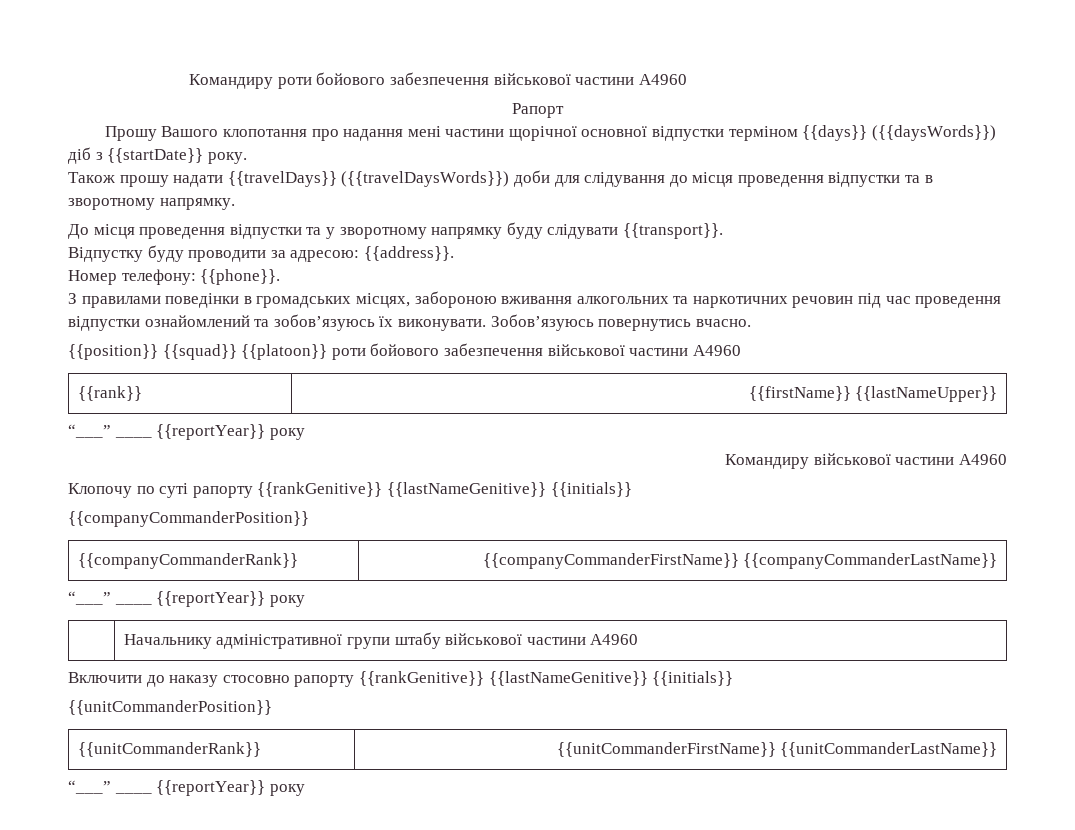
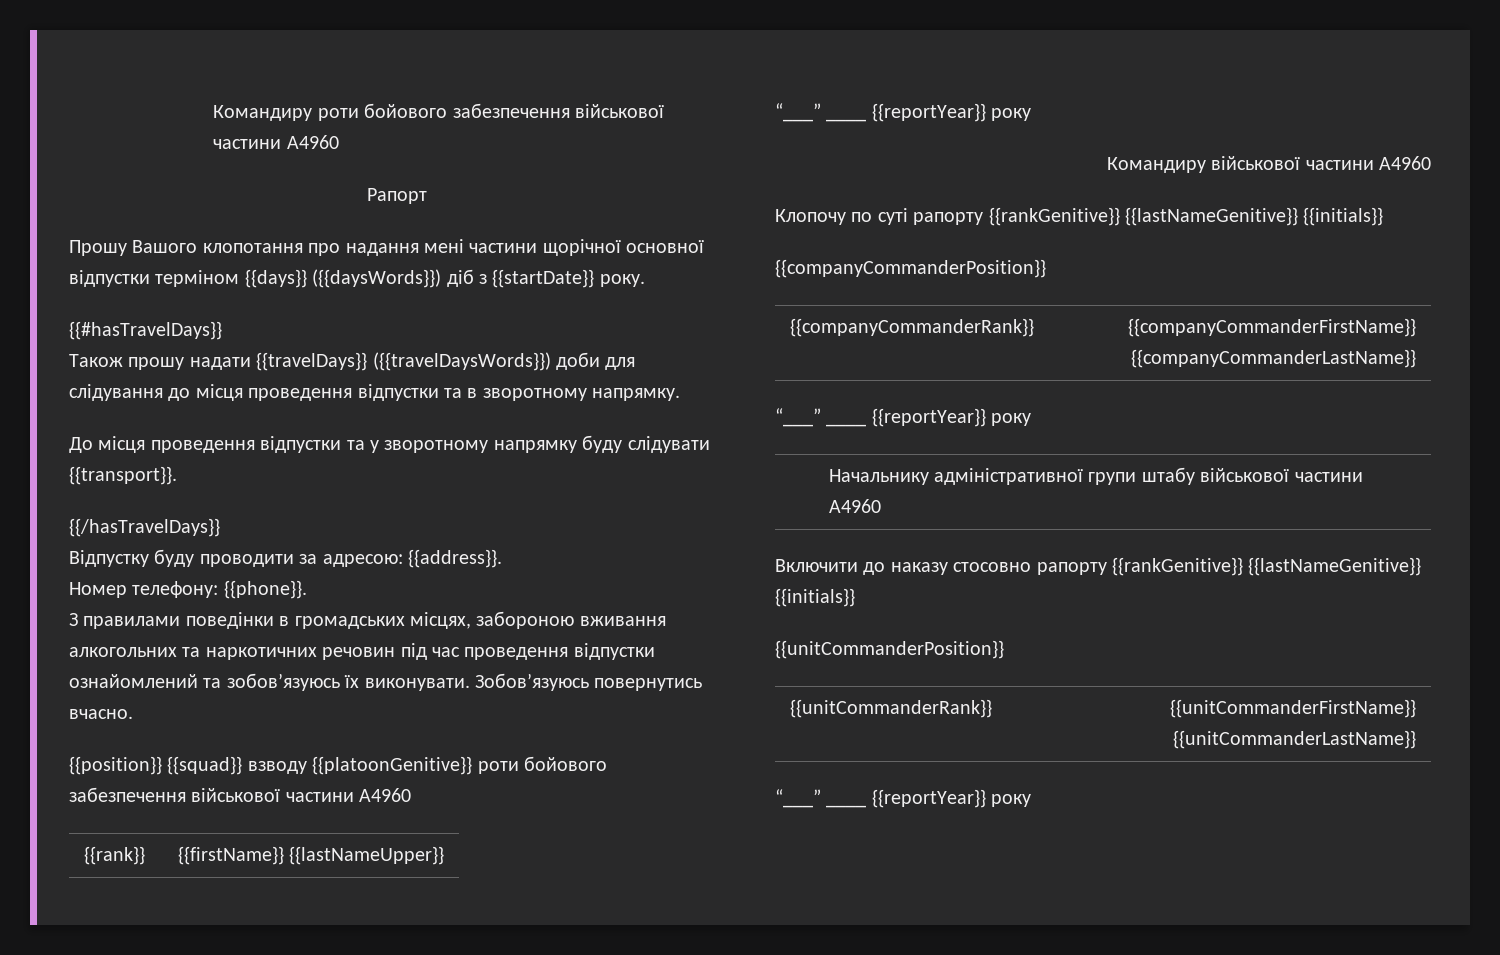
(247, 158) none -> [69,321,222,340] // {{#hasTravelDays}}
(723, 231) none -> [69,518,220,537] // {{/hasTravelDays}}
[241,344,328,360] {{platoon}} -> [247,756,473,775] взводу {{platoonGenitive}}

